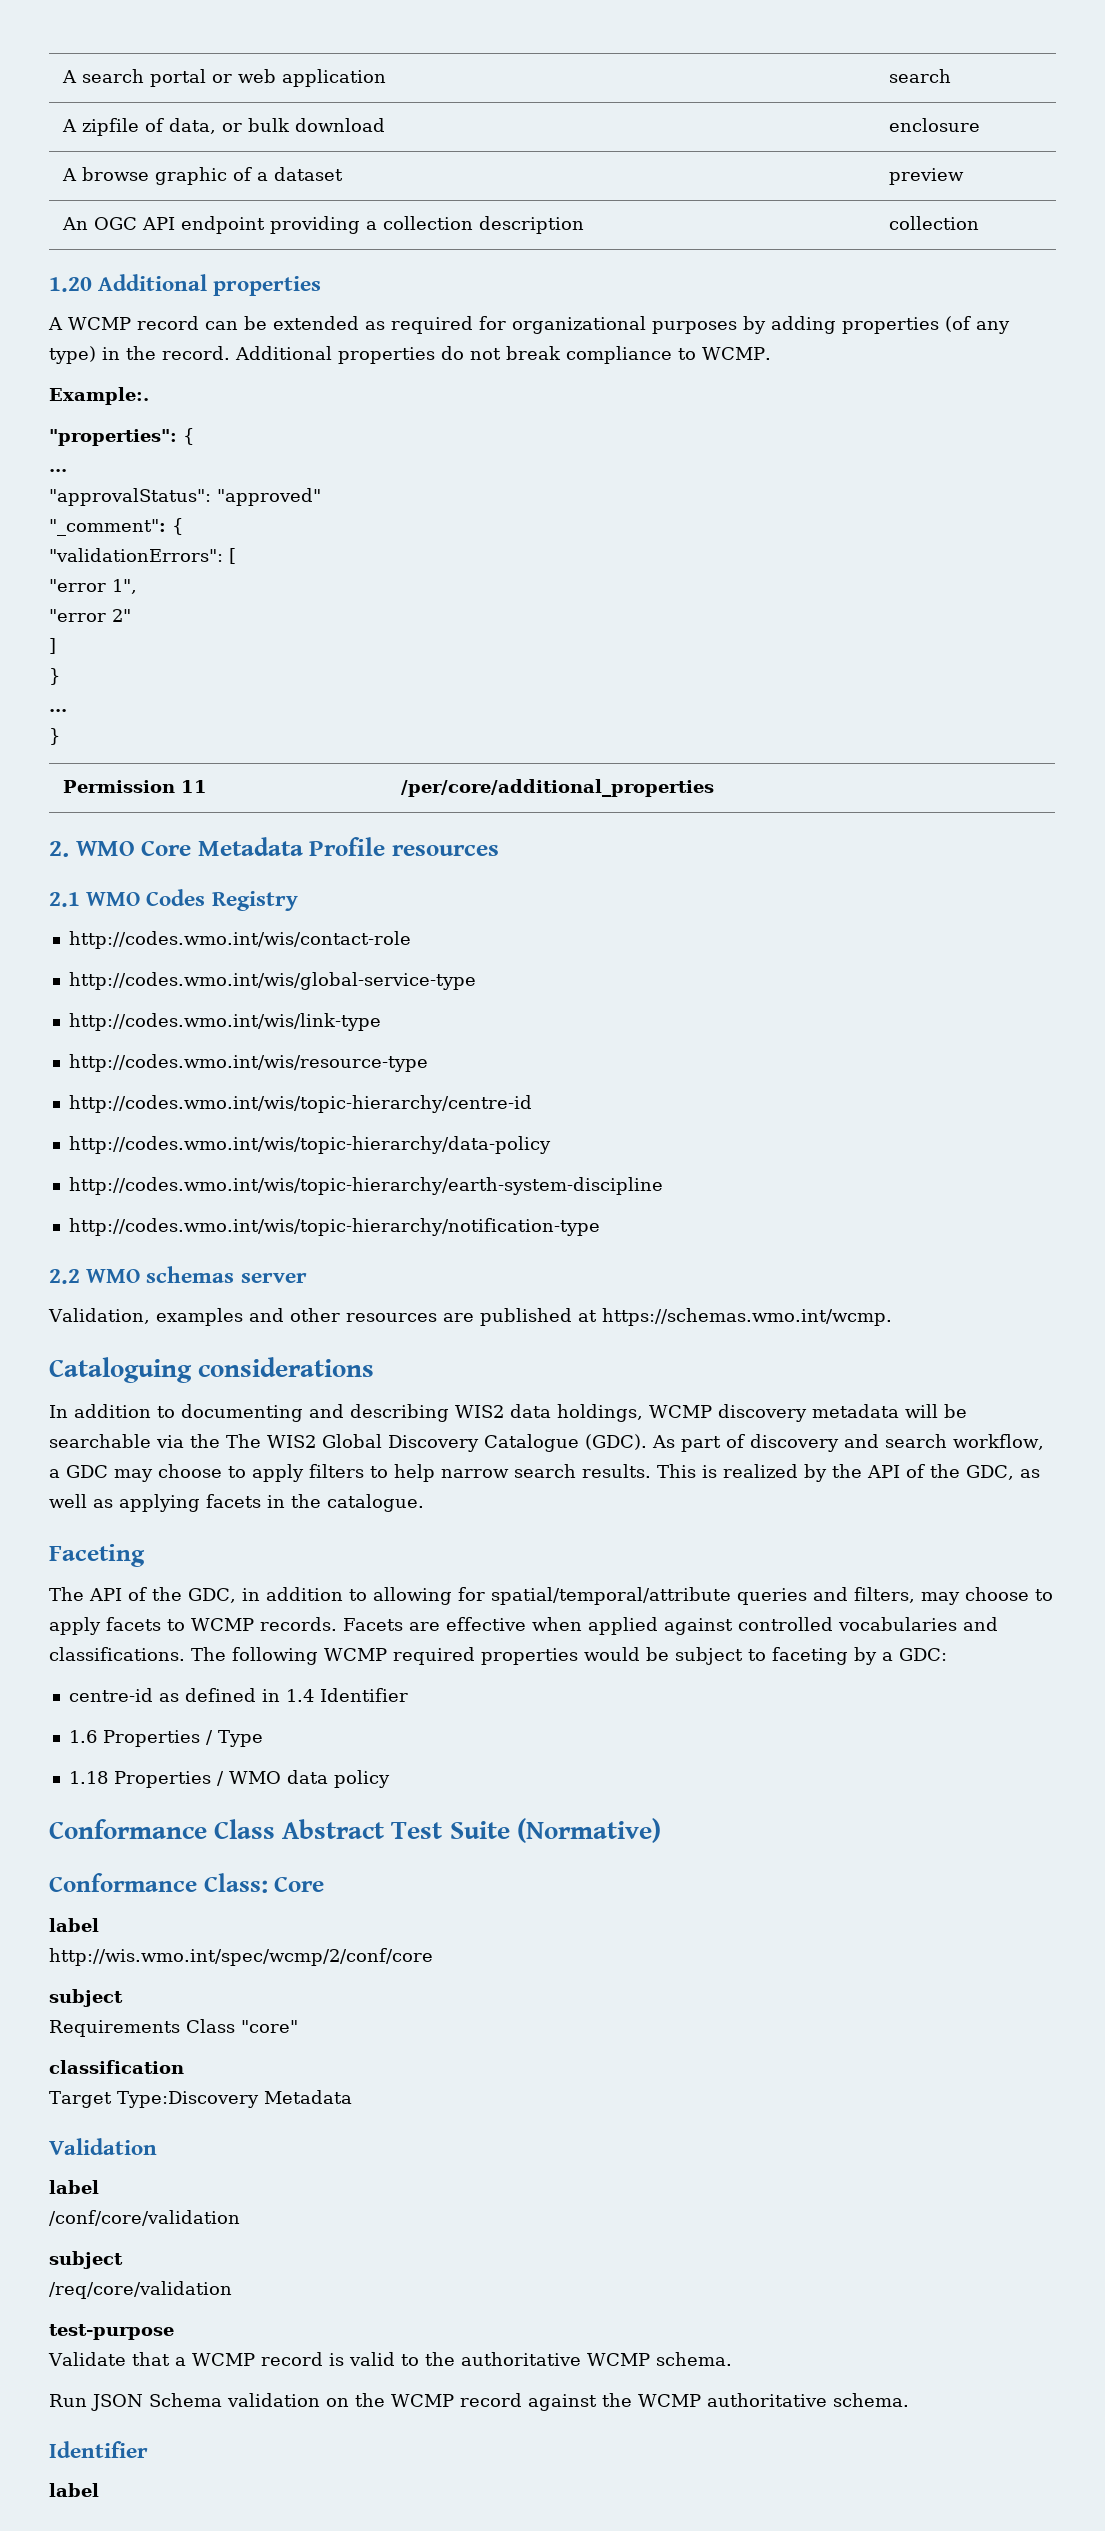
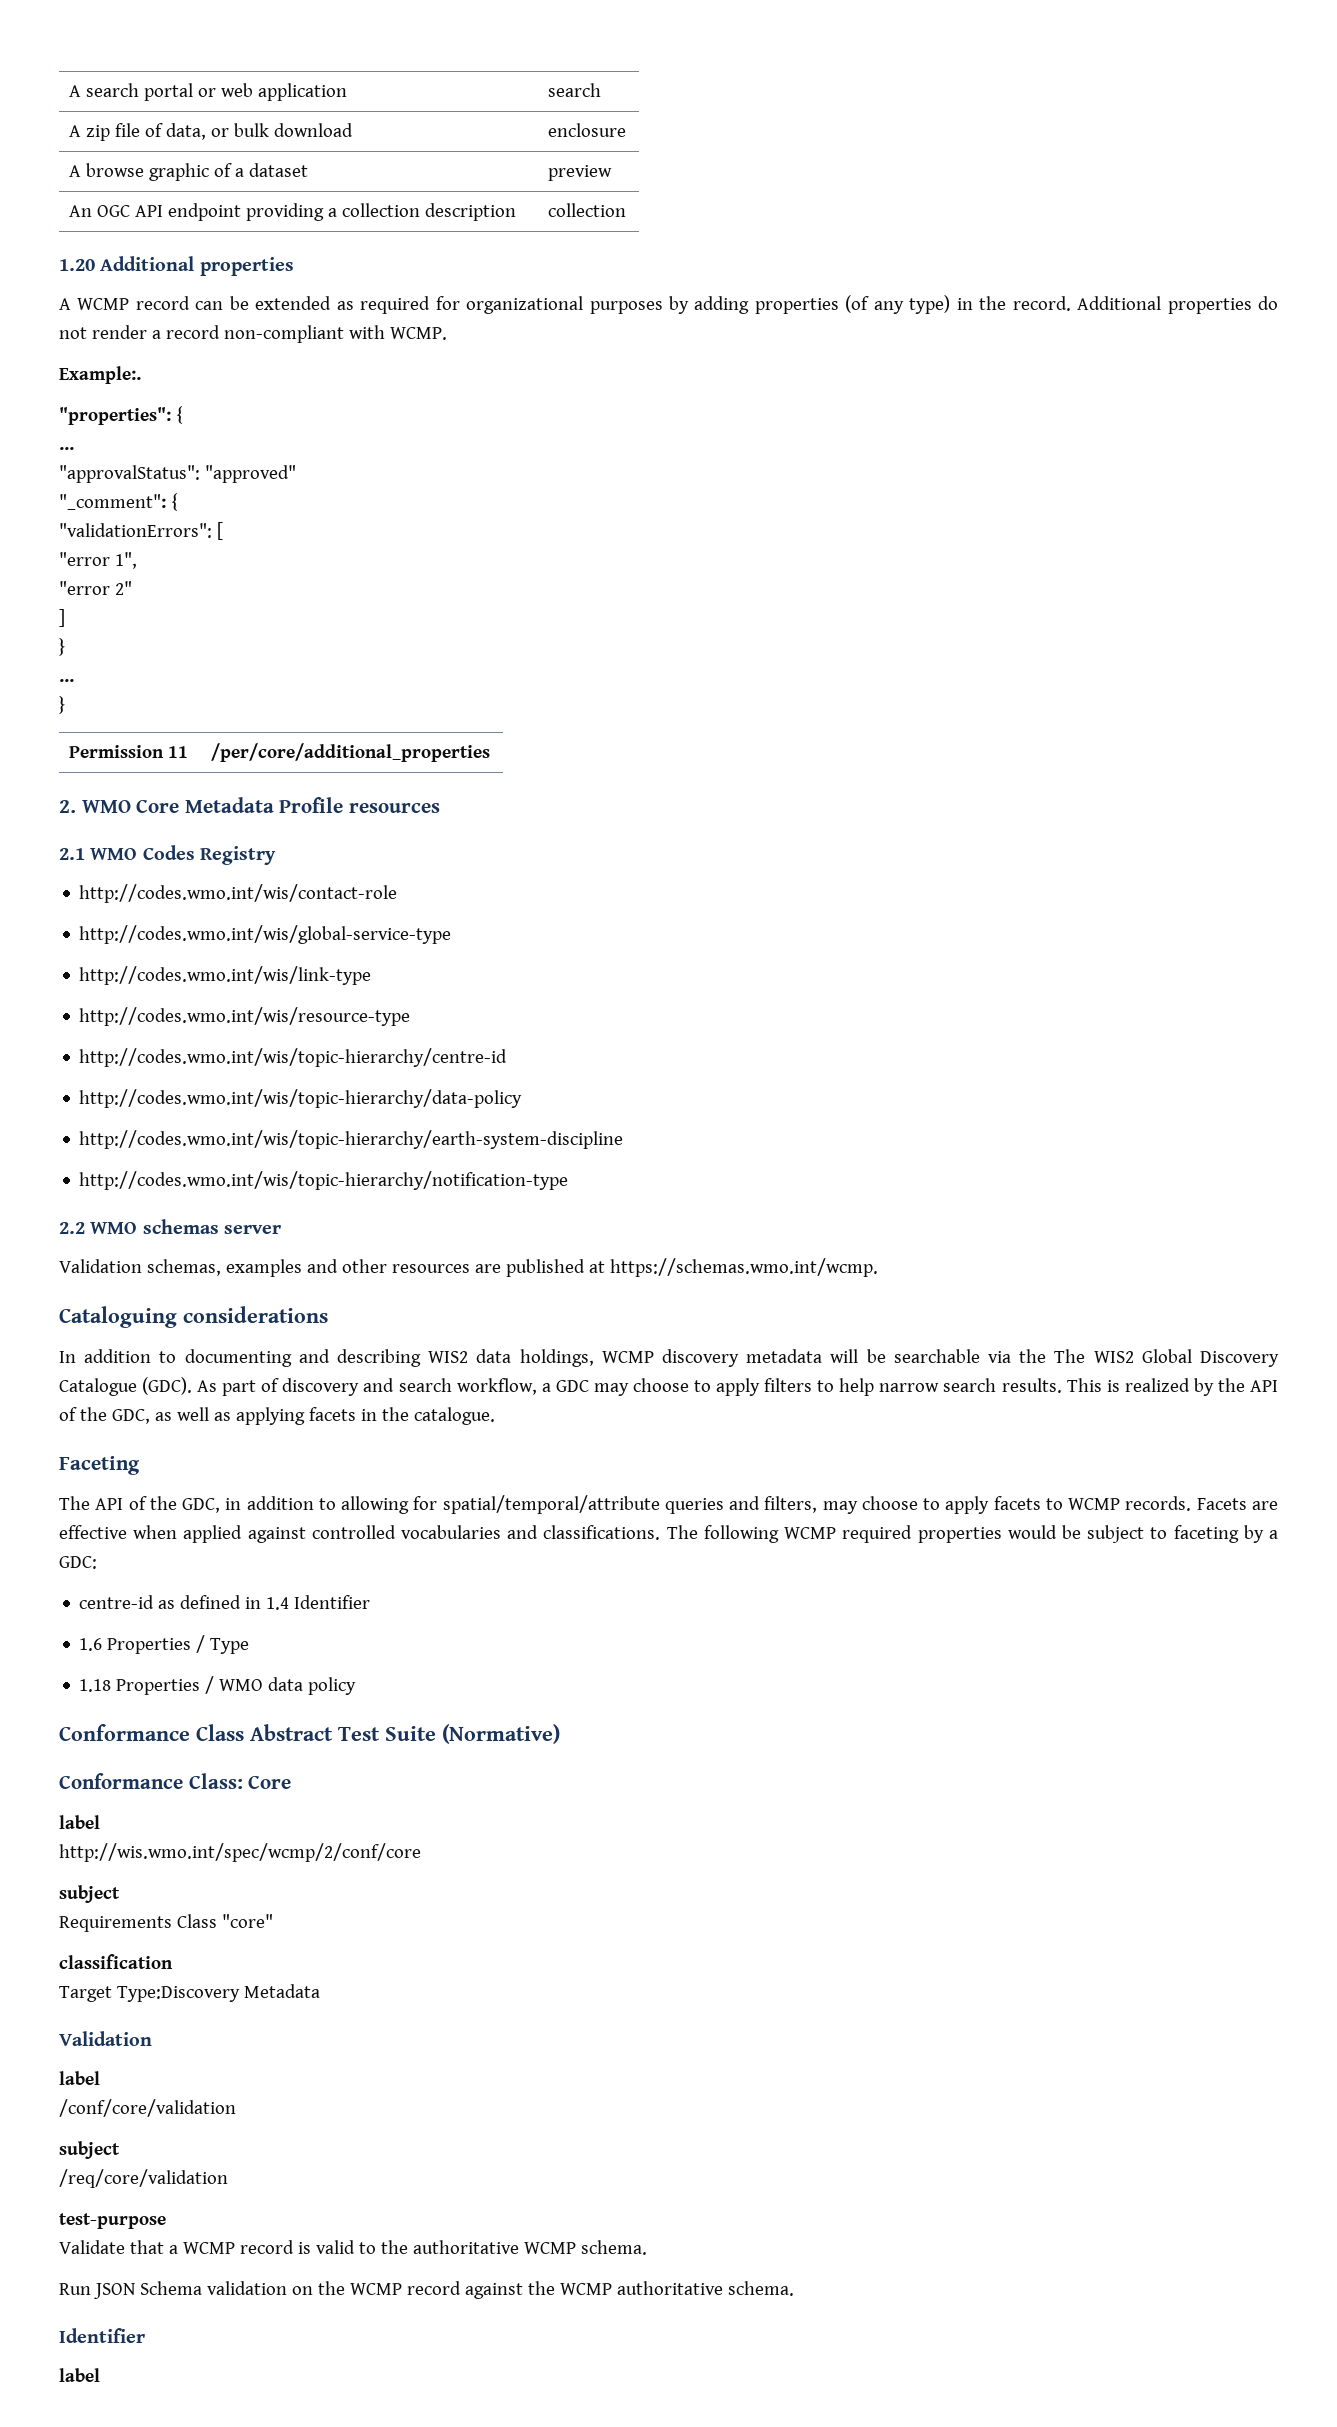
[82,118,140,136] zipfile -> [86,123,141,141] zip file
[506,346,696,364] break compliance to -> [91,325,385,343] render a record non-compliant with
[48,1308,150,1324] Validation, -> [59,1259,221,1276] Validation schemas,

